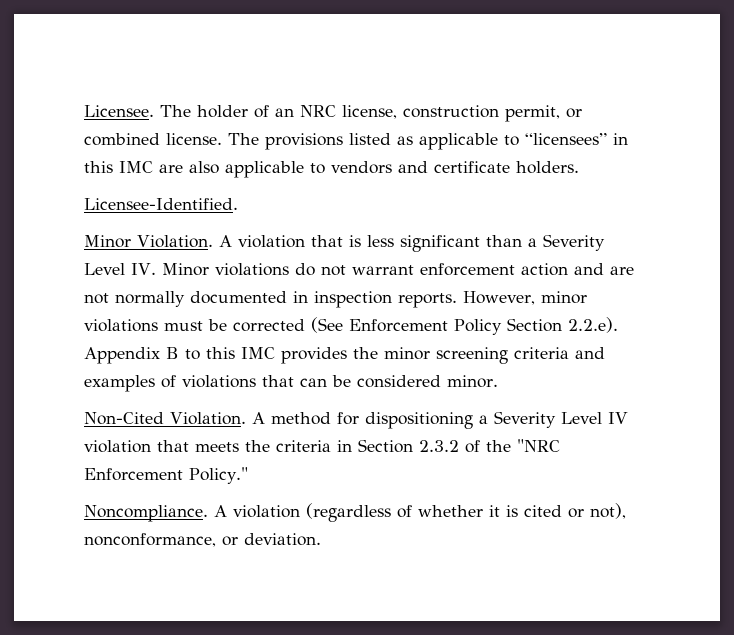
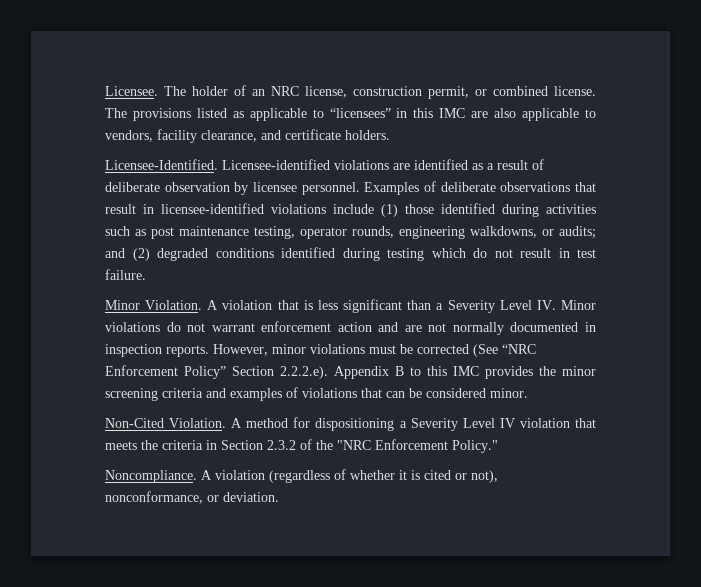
[331,161,392,174] vendors -> [105,129,257,143] vendors, facility clearance,
(238, 204) none -> [222,159,544,170] [105,181,596,195] [105,203,596,217] [105,226,596,239] [105,247,596,261] [105,269,146,280] Licensee-identified violations are identified as a result of deliberate observation by licensee personnel. Examples of deliberate observations that result in licensee-identified violations include (1) those identified during activities such as post maintenance testing, operator rounds, engineering walkdowns, or audits; and (2) degraded conditions identified during testing which do not result in test failure.
[349,317,618,335] Enforcement Policy Section 2.2.e). -> [502,344,536,354] [105,365,328,379] “NRC Enforcement Policy” Section 2.2.2.e).

